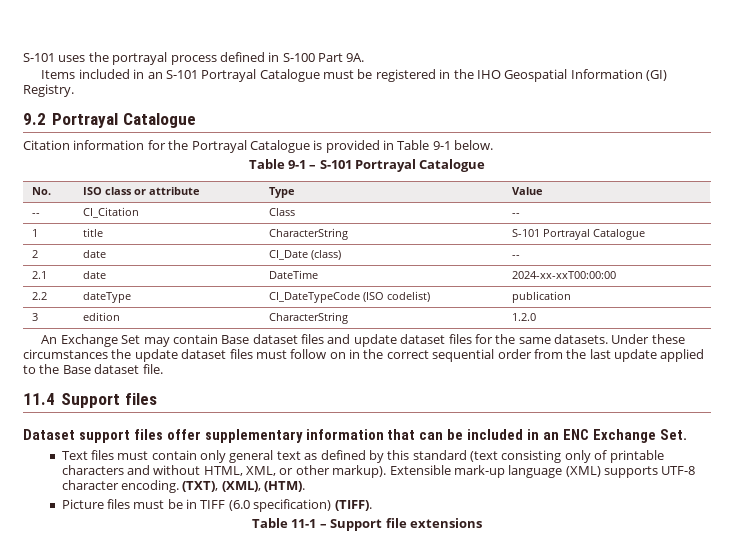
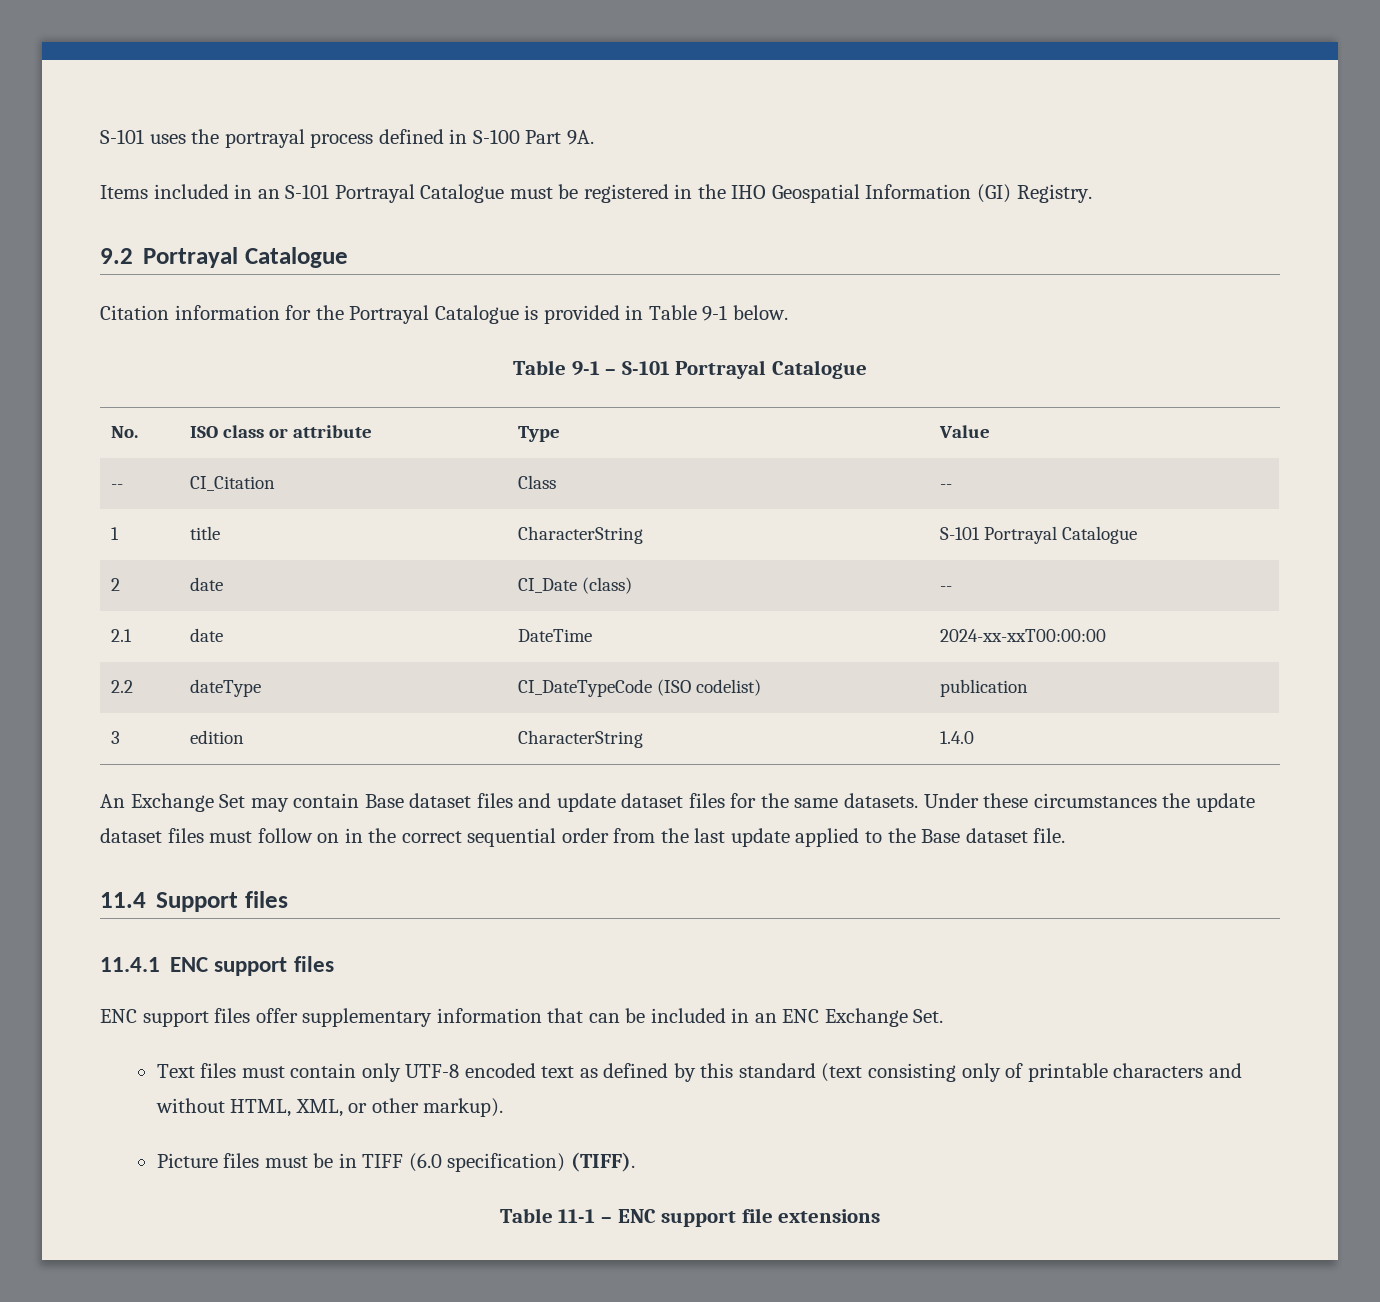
[512,313,537,321] 1.2.0 -> [940,731,975,744] 1.4.0
[23,429,75,440] Dataset -> [100,956,334,976] [100,1009,137,1023] 11.4.1 ENC support files // ENC
[229,450,274,463] general -> [405,1063,536,1078] UTF-8 encoded
[389,465,696,478] [61,480,306,493] Extensible mark-up language (XML) supports UTF-8 character encoding. (TXT), (XML), (HTM). -> (504, 1107) none
[330,519,383,531] Support -> [617,1209,737,1227] ENC support

